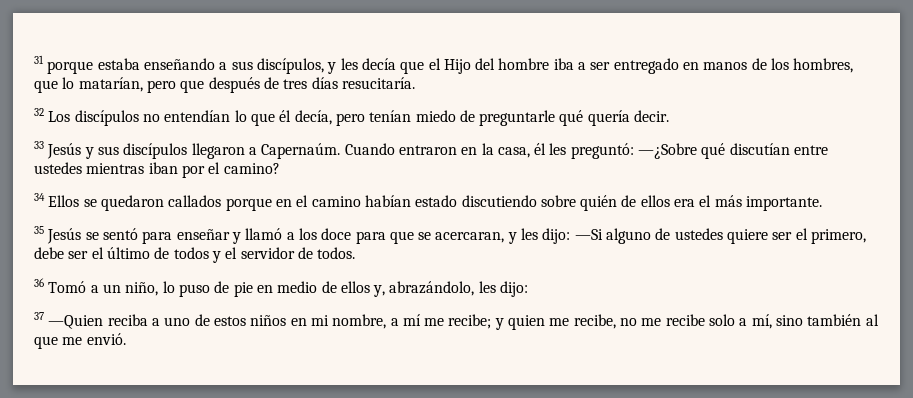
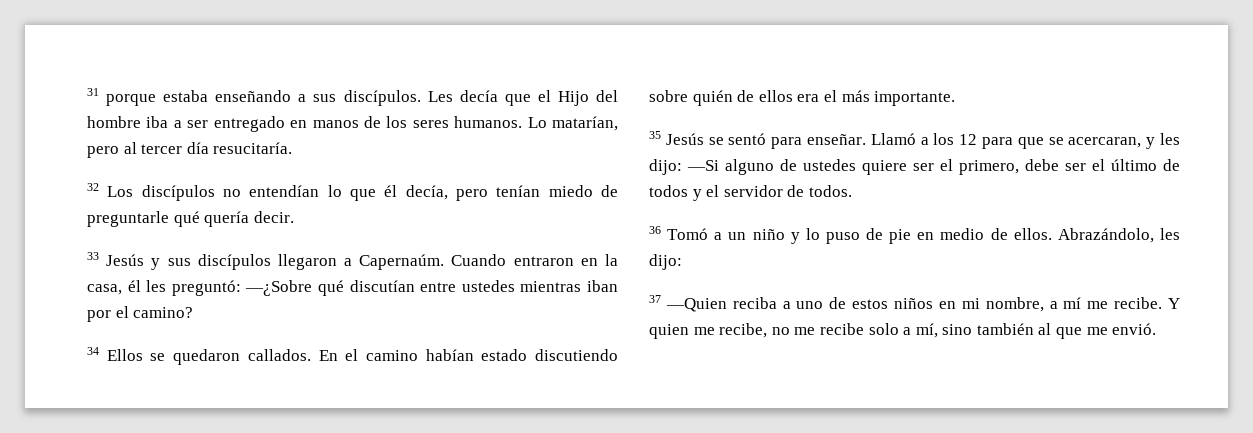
[256,58,358,74] discípulos, y les -> [343,90,453,106] discípulos. Les
[793,58,854,73] [34,77,338,93] hombres, que lo matarían, pero que después de tres días -> [412,116,618,131] [87,142,209,158] seres humanos. Lo matarían, pero al tercer día
[168,195,292,211] callados porque en -> [247,349,338,361] callados. En
[176,228,283,244] enseñar y llamó -> [807,133,916,145] enseñar. Llamó
[321,228,352,240] doce -> [959,134,978,145] 12
[125,282,159,296] niño, -> [752,229,800,244] niño y
[340,281,475,297] ellos y, abrazándolo, -> [1013,228,1154,243] ellos. Abrazándolo,
[448,314,504,330] recibe; y -> [1114,297,1180,309] recibe. Y

